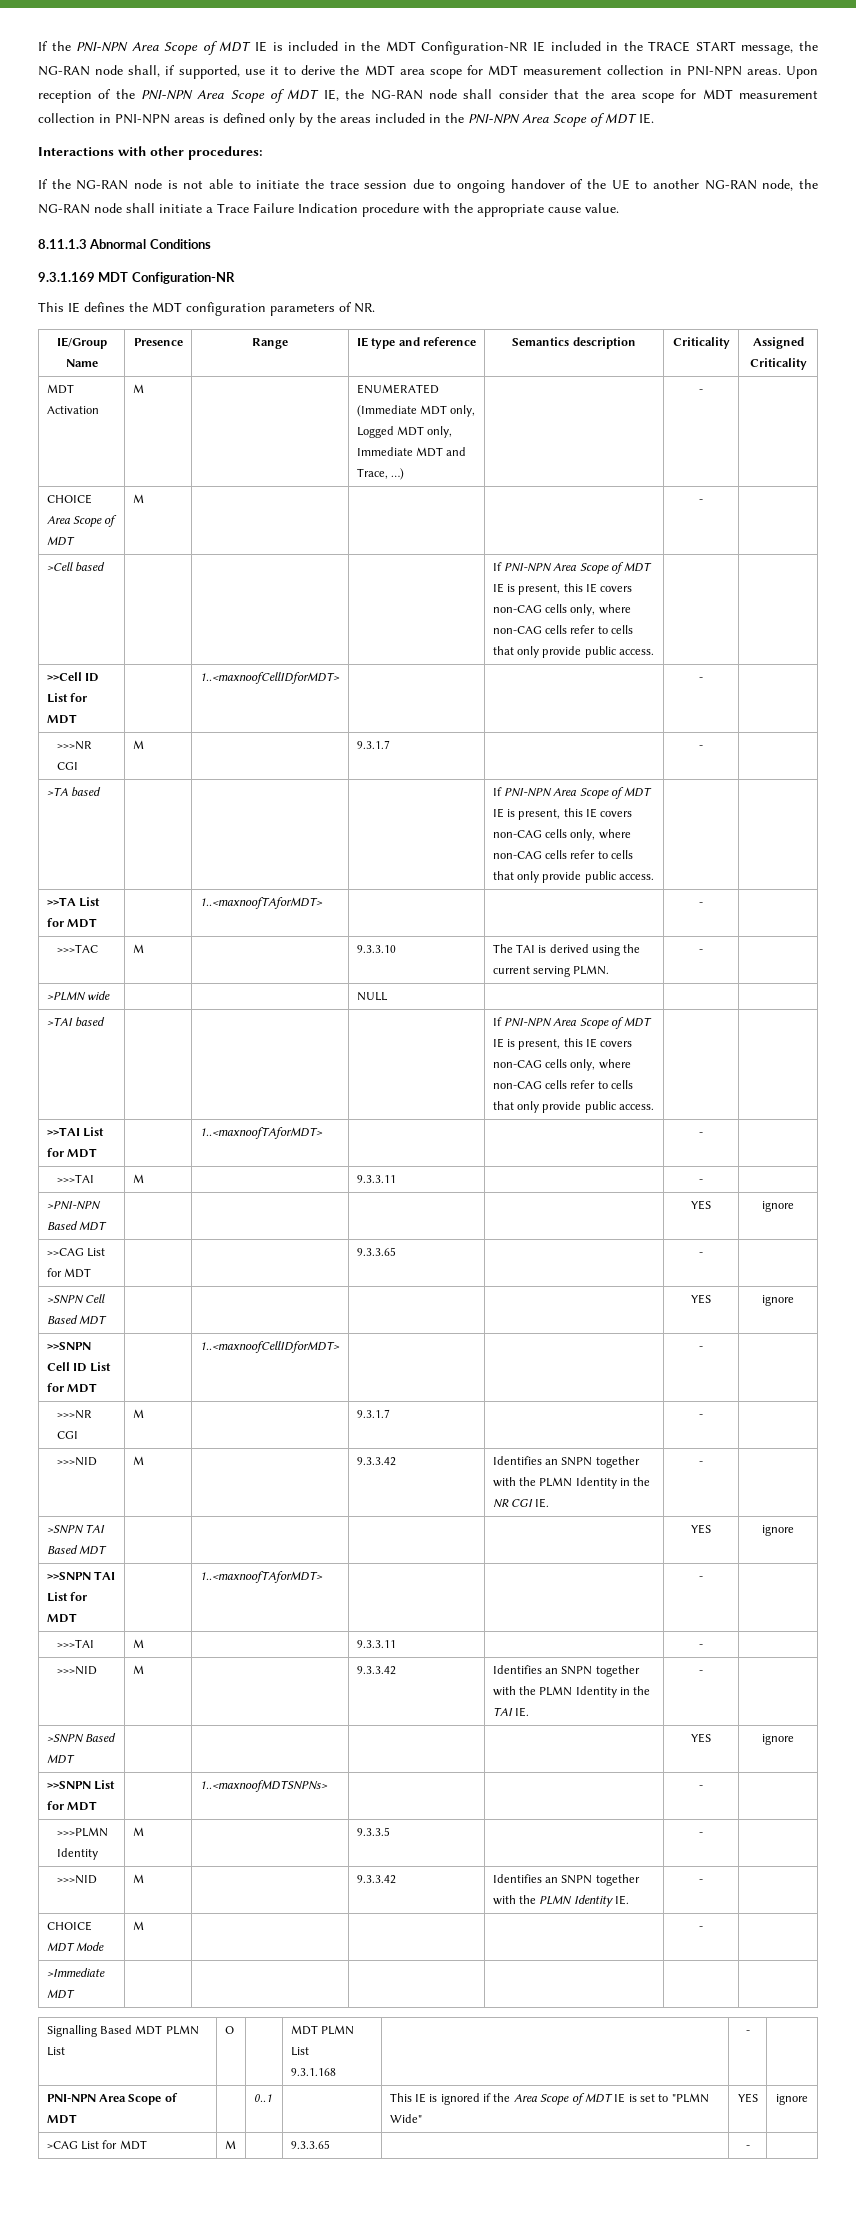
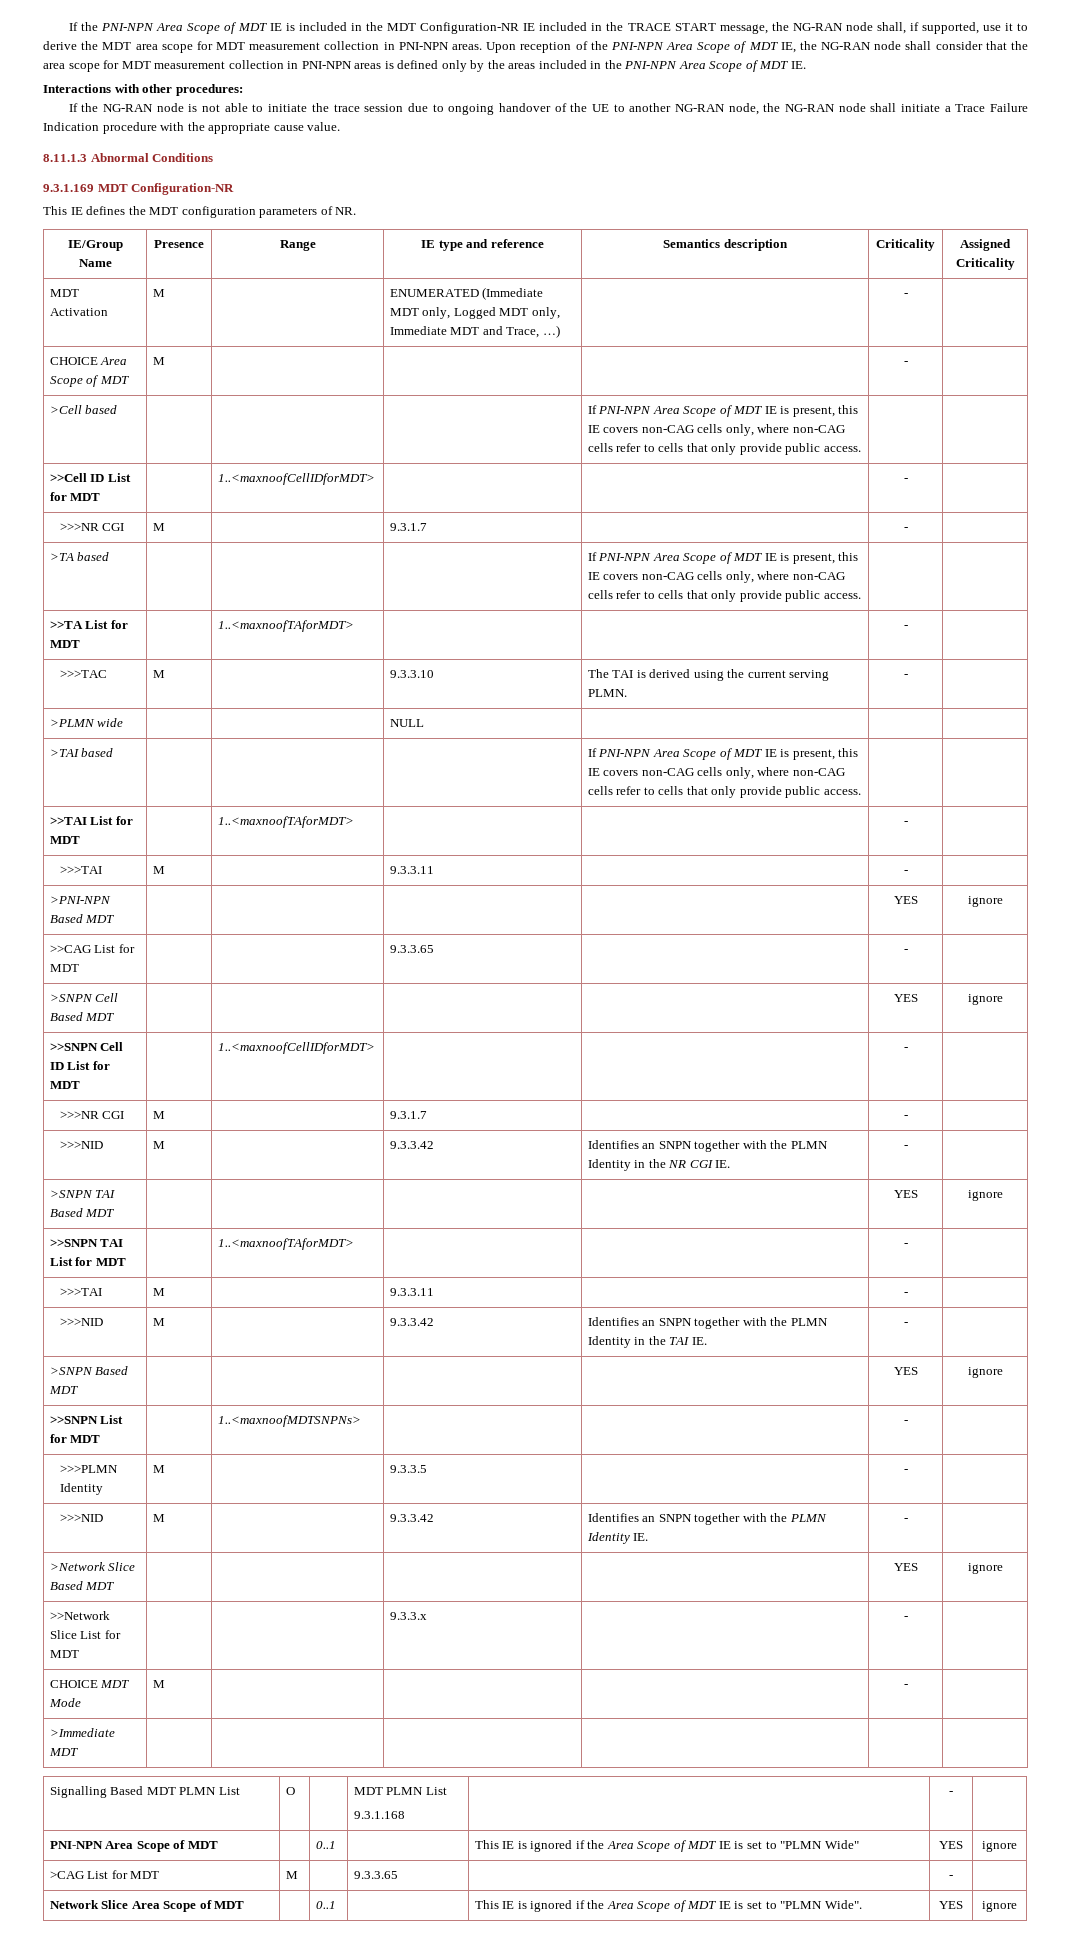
(703, 1881) none -> [49,1562,136,1571] [49,1581,115,1590] [893,1563,918,1571] [967,1563,1003,1574] [49,1611,110,1620] [49,1630,121,1639] [49,1650,79,1658] [389,1612,427,1620] [903,1616,908,1620] // >Network Slice Based MDT | | | | | YES | ignore // >>Network Slice List for MDT | | | 9.3.3.x | | - |
(750, 2147) none -> [49,1900,245,1912] [315,1901,336,1909] [474,1900,862,1912] [939,1901,963,1909] [982,1901,1017,1912] // Network Slice Area Scope of MDT | | 0..1 | | This IE is ignored if the Area Scope of MDT IE is set to "PLMN Wide". | YES | ignore

